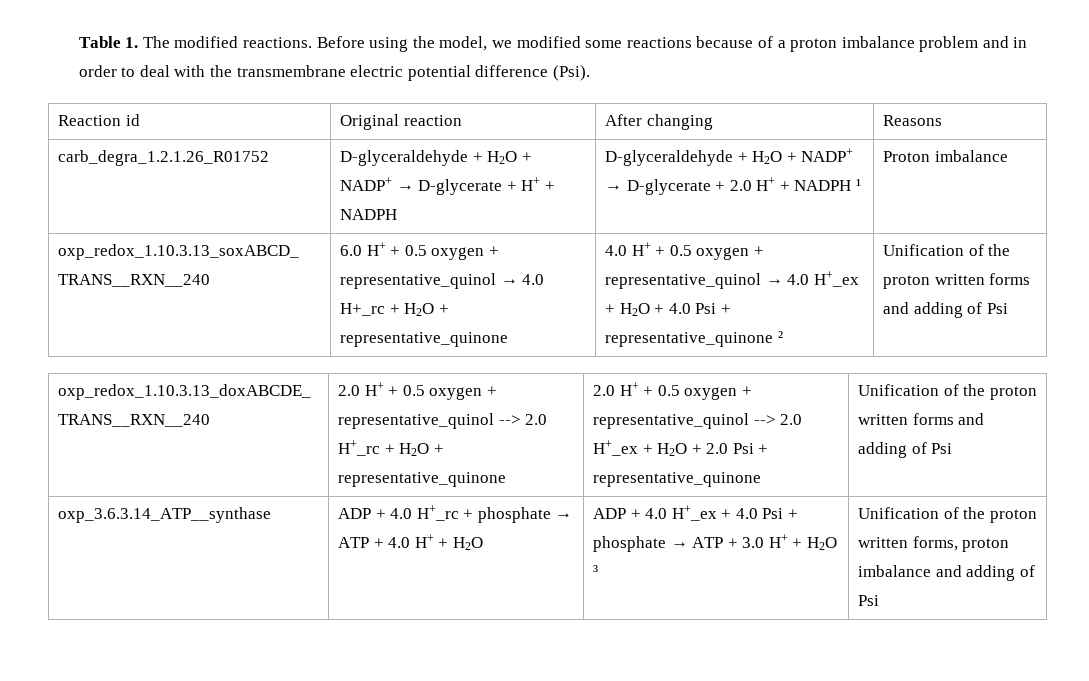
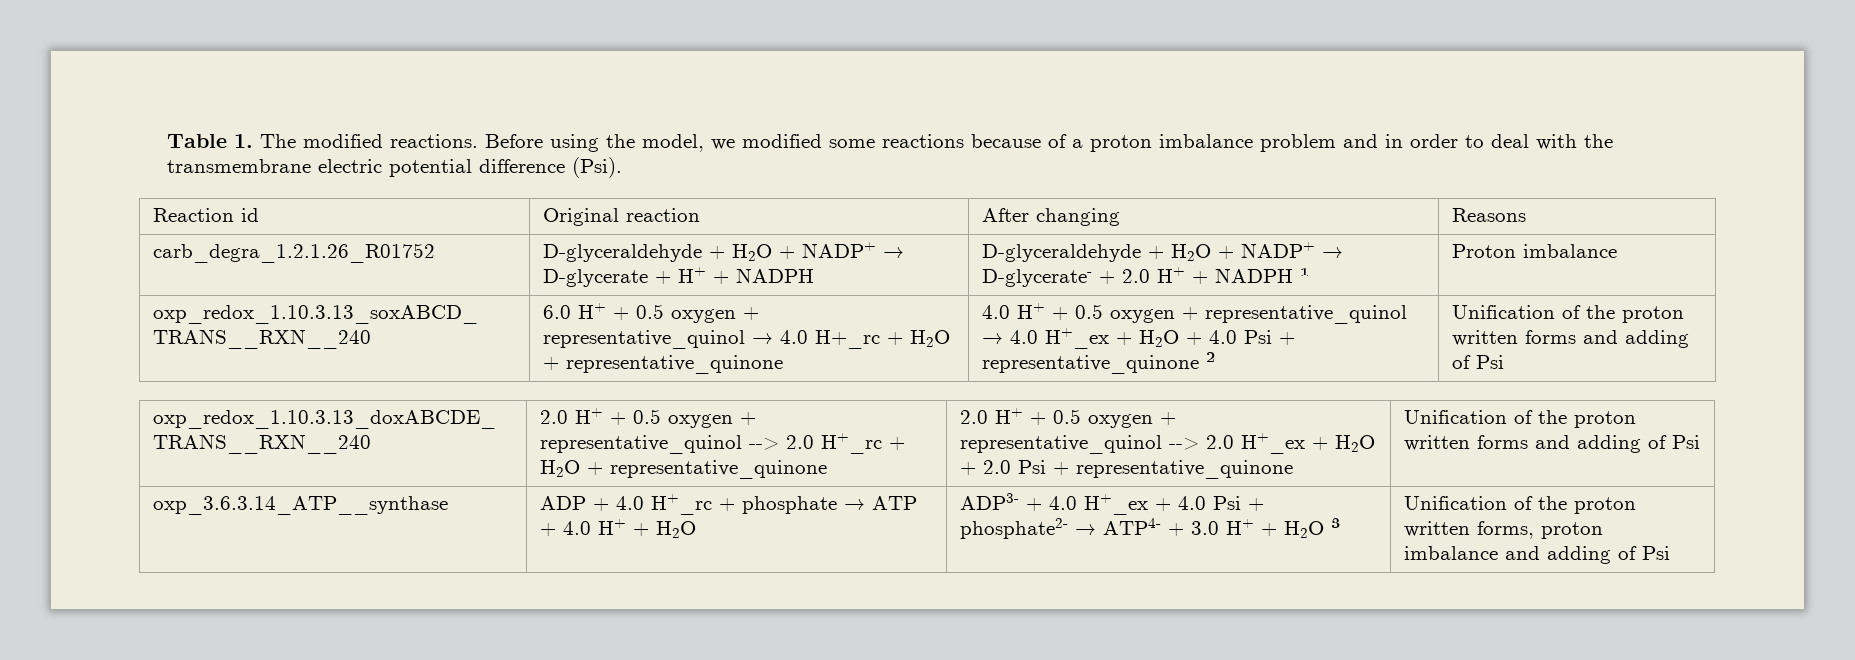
[626,179,711,195] D-glycerate -> [982,269,1093,287] D-glycerate-
[592,508,626,519] ADP -> [960,493,1020,510] ADP3-
[592,536,724,552] phosphate → ATP -> [960,518,1162,539] phosphate2- → ATP4-

